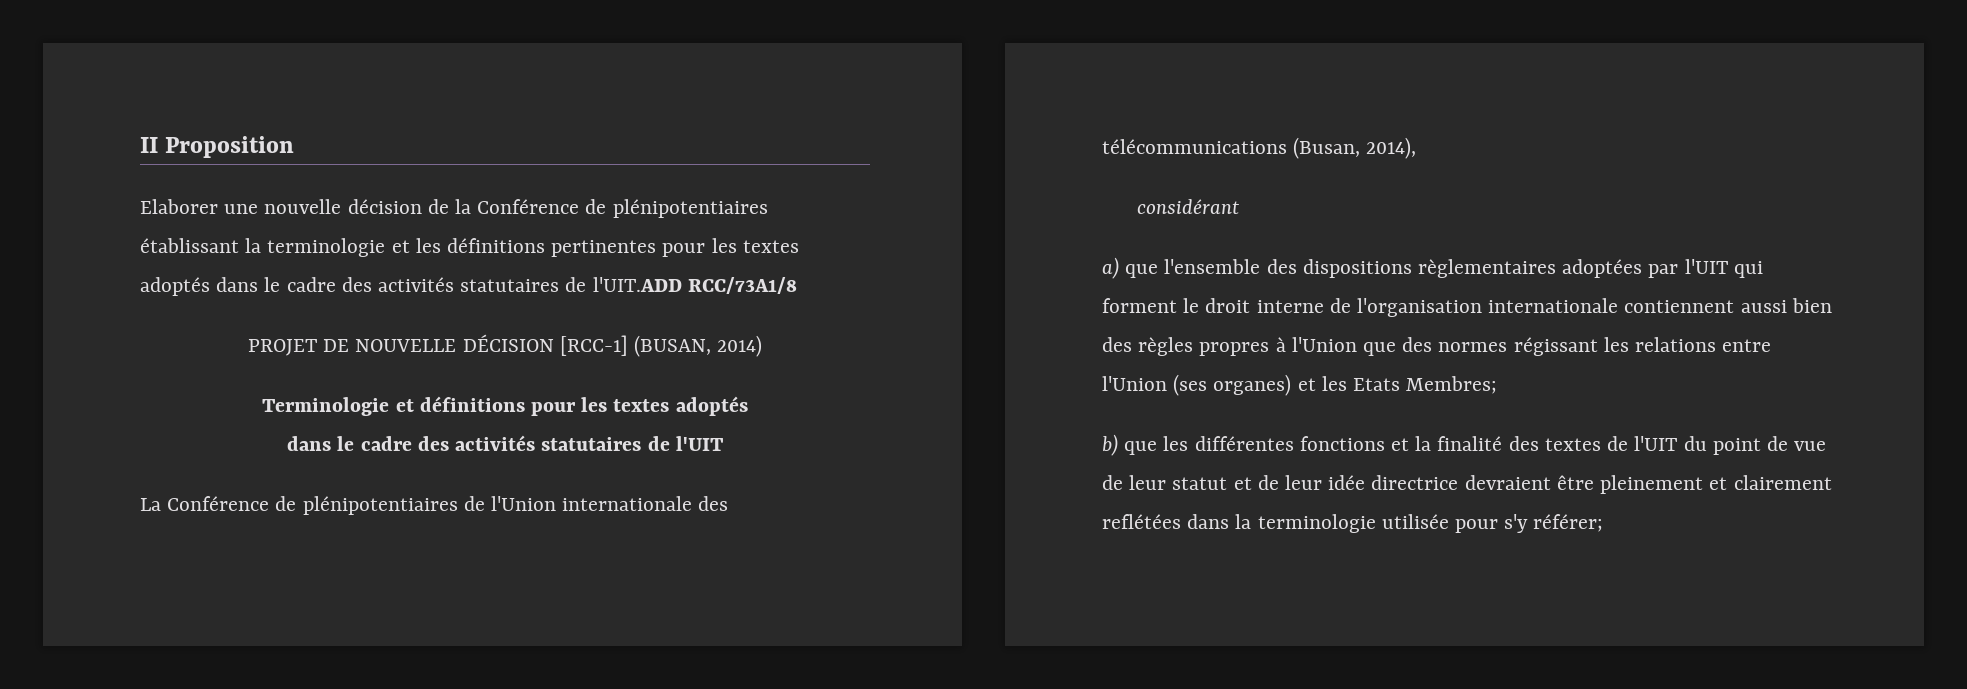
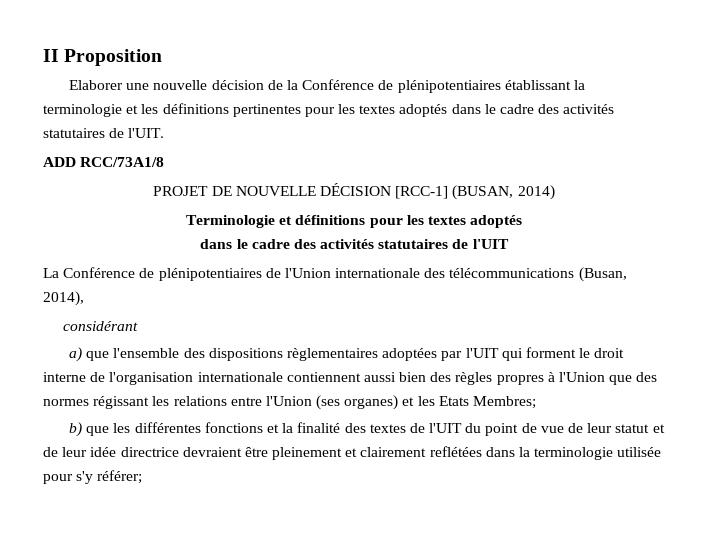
[592,277,682,292] l'UIT.ADD -> [128,128,165,138] [43,157,76,167] l'UIT. // ADD

